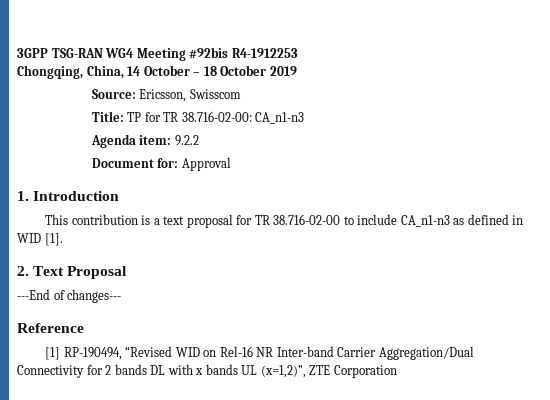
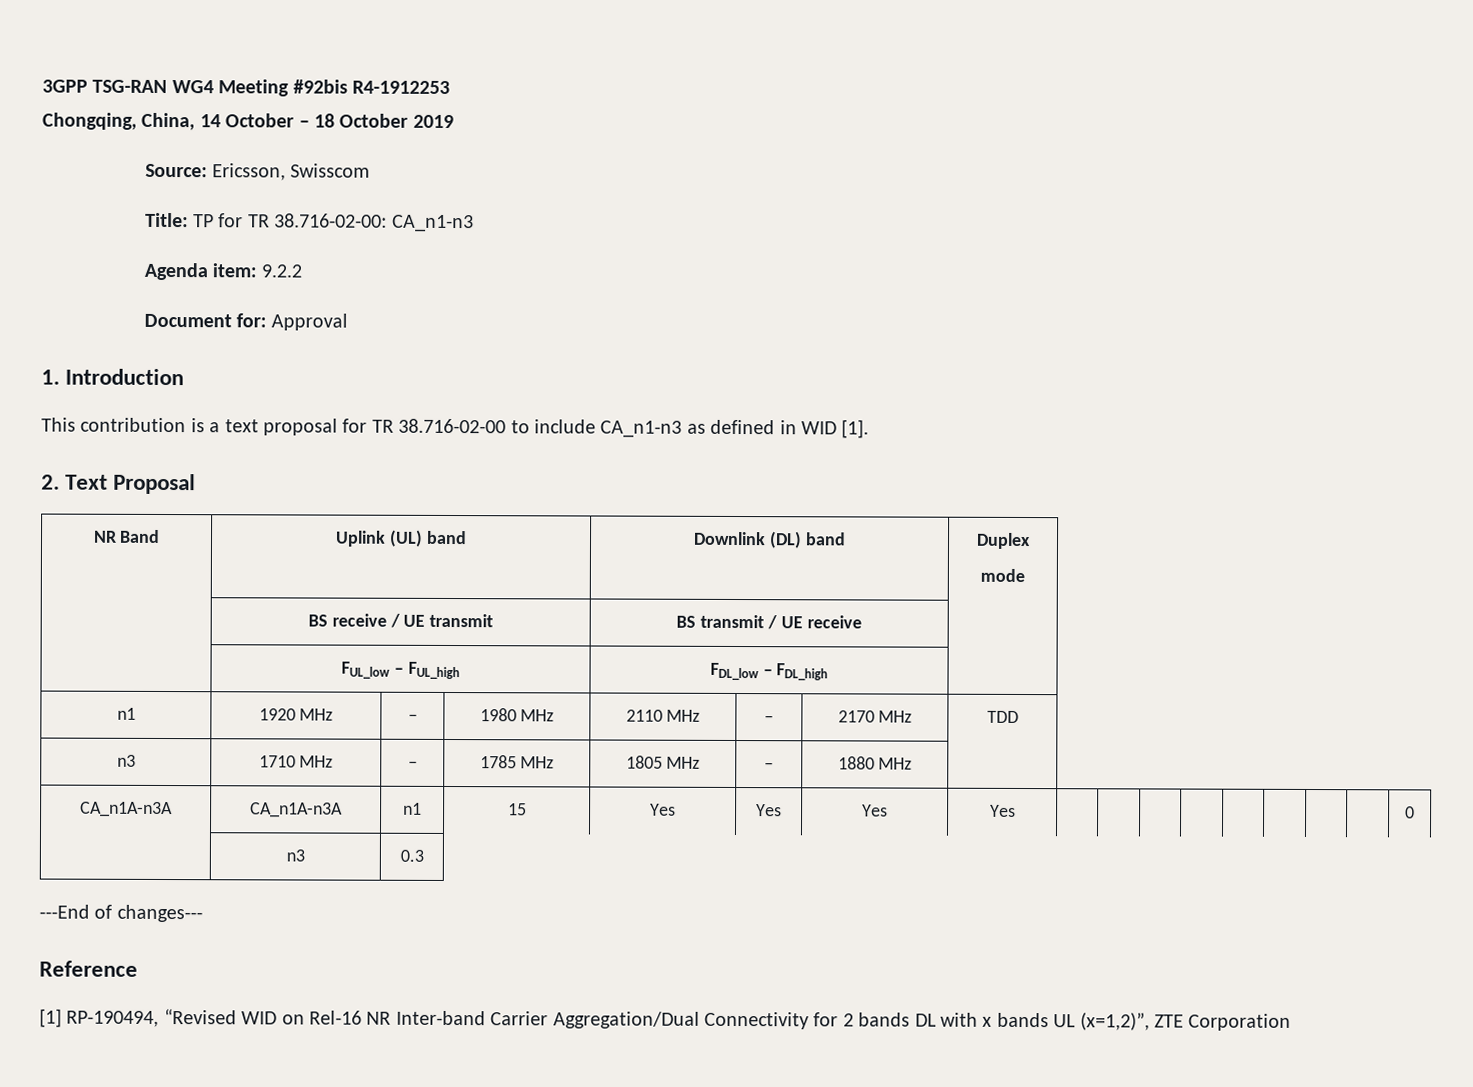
(128, 272) none -> [92,529,161,543] [335,529,467,547] [693,531,846,549] [976,532,1031,550] [980,568,1025,583] [307,613,494,628] [676,614,862,630] [341,661,460,680] [709,662,829,681] [116,707,136,720] [258,708,334,721] [407,713,418,721] [479,708,555,722] [625,709,701,722] [764,715,774,723] [837,710,913,723] [986,710,1019,723] [116,754,136,767] [258,755,334,768] [407,760,418,768] [479,755,555,769] [625,755,701,769] [764,762,774,770] [837,756,913,770] [80,801,173,818] [250,802,343,818] [403,802,422,815] [507,803,527,816] [650,803,676,816] [756,804,782,817] [862,804,888,817] [989,804,1016,817] [1405,806,1415,819] [285,849,305,862] [399,849,424,862] // NR Band | Uplink (UL) band | Downlink (DL) band | Duplex // mode // | BS receive / UE transmit | BS transmit / UE receive | // | FUL_low – FUL_high | FDL_low – FDL_high | // n1 | 1920 MHz | – | 1980 MHz | 2110 MHz | – | 2170 MHz | TDD // n3 | 1710 MHz | – | 1785 MHz | 1805 MHz | – | 1880 MHz | // CA_n1A-n3A | CA_n1A-n3A | n1 | 15 | Yes | Yes | Yes | Yes | | | | | | | | | 0 // | n3 | 0.3

